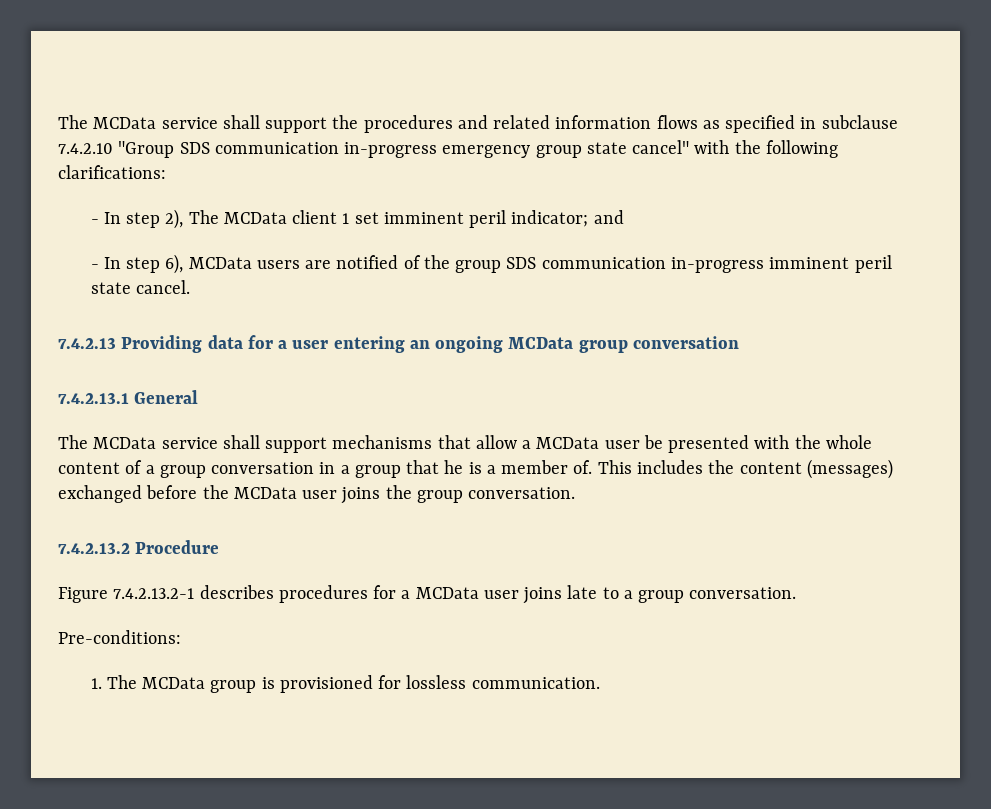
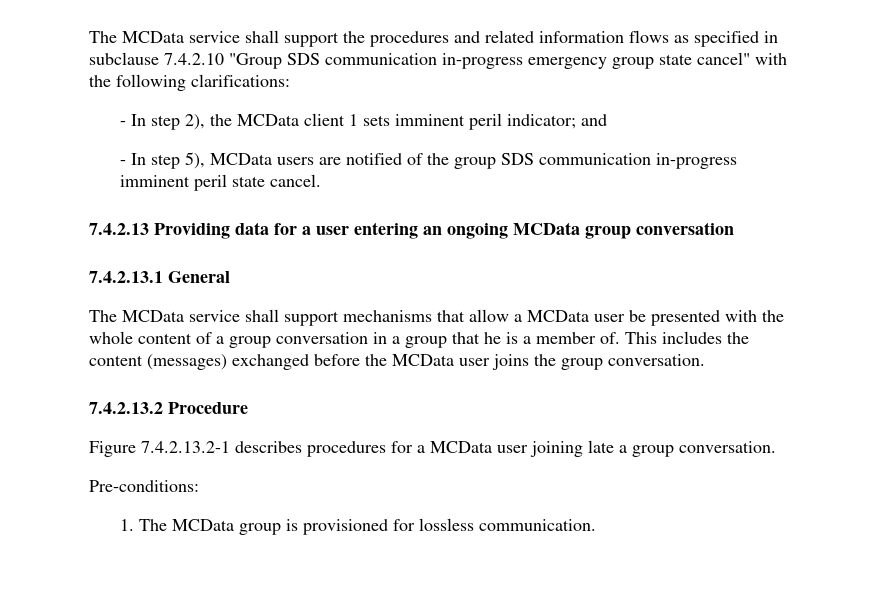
[188,210,219,224] The -> [209,114,232,126] the
[354,212,379,224] set -> [362,115,390,126] sets
[165,254,184,274] 6), -> [184,152,205,169] 5),
[523,585,619,604] joins late to -> [530,440,614,457] joining late

